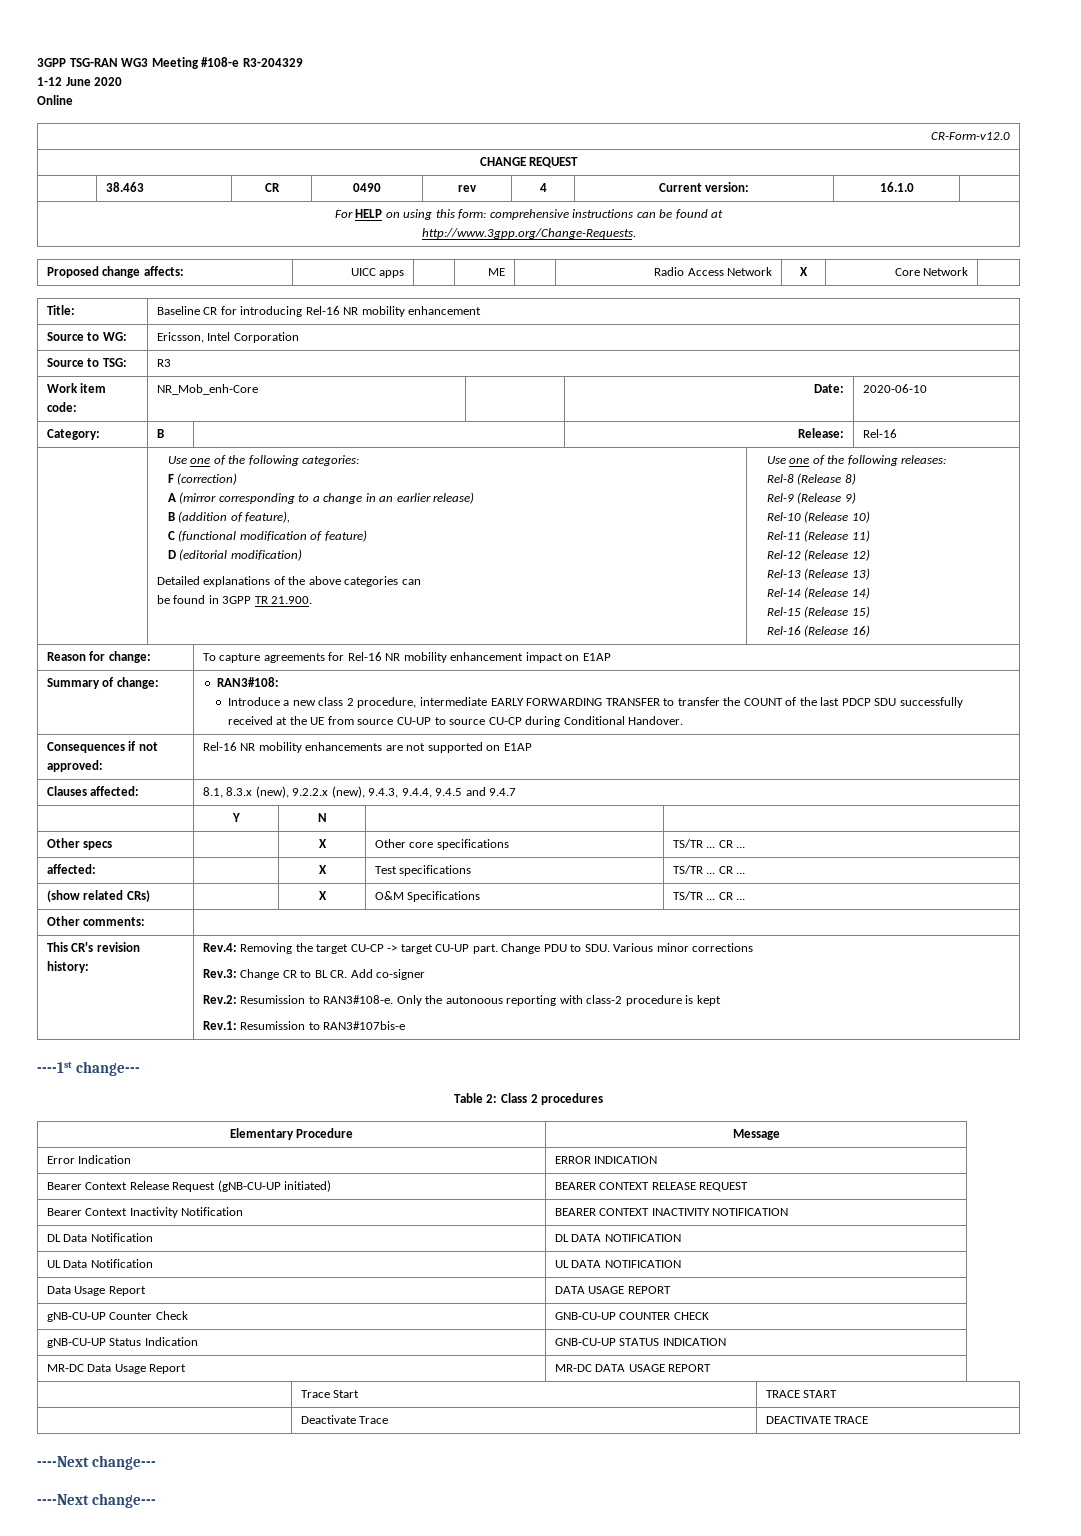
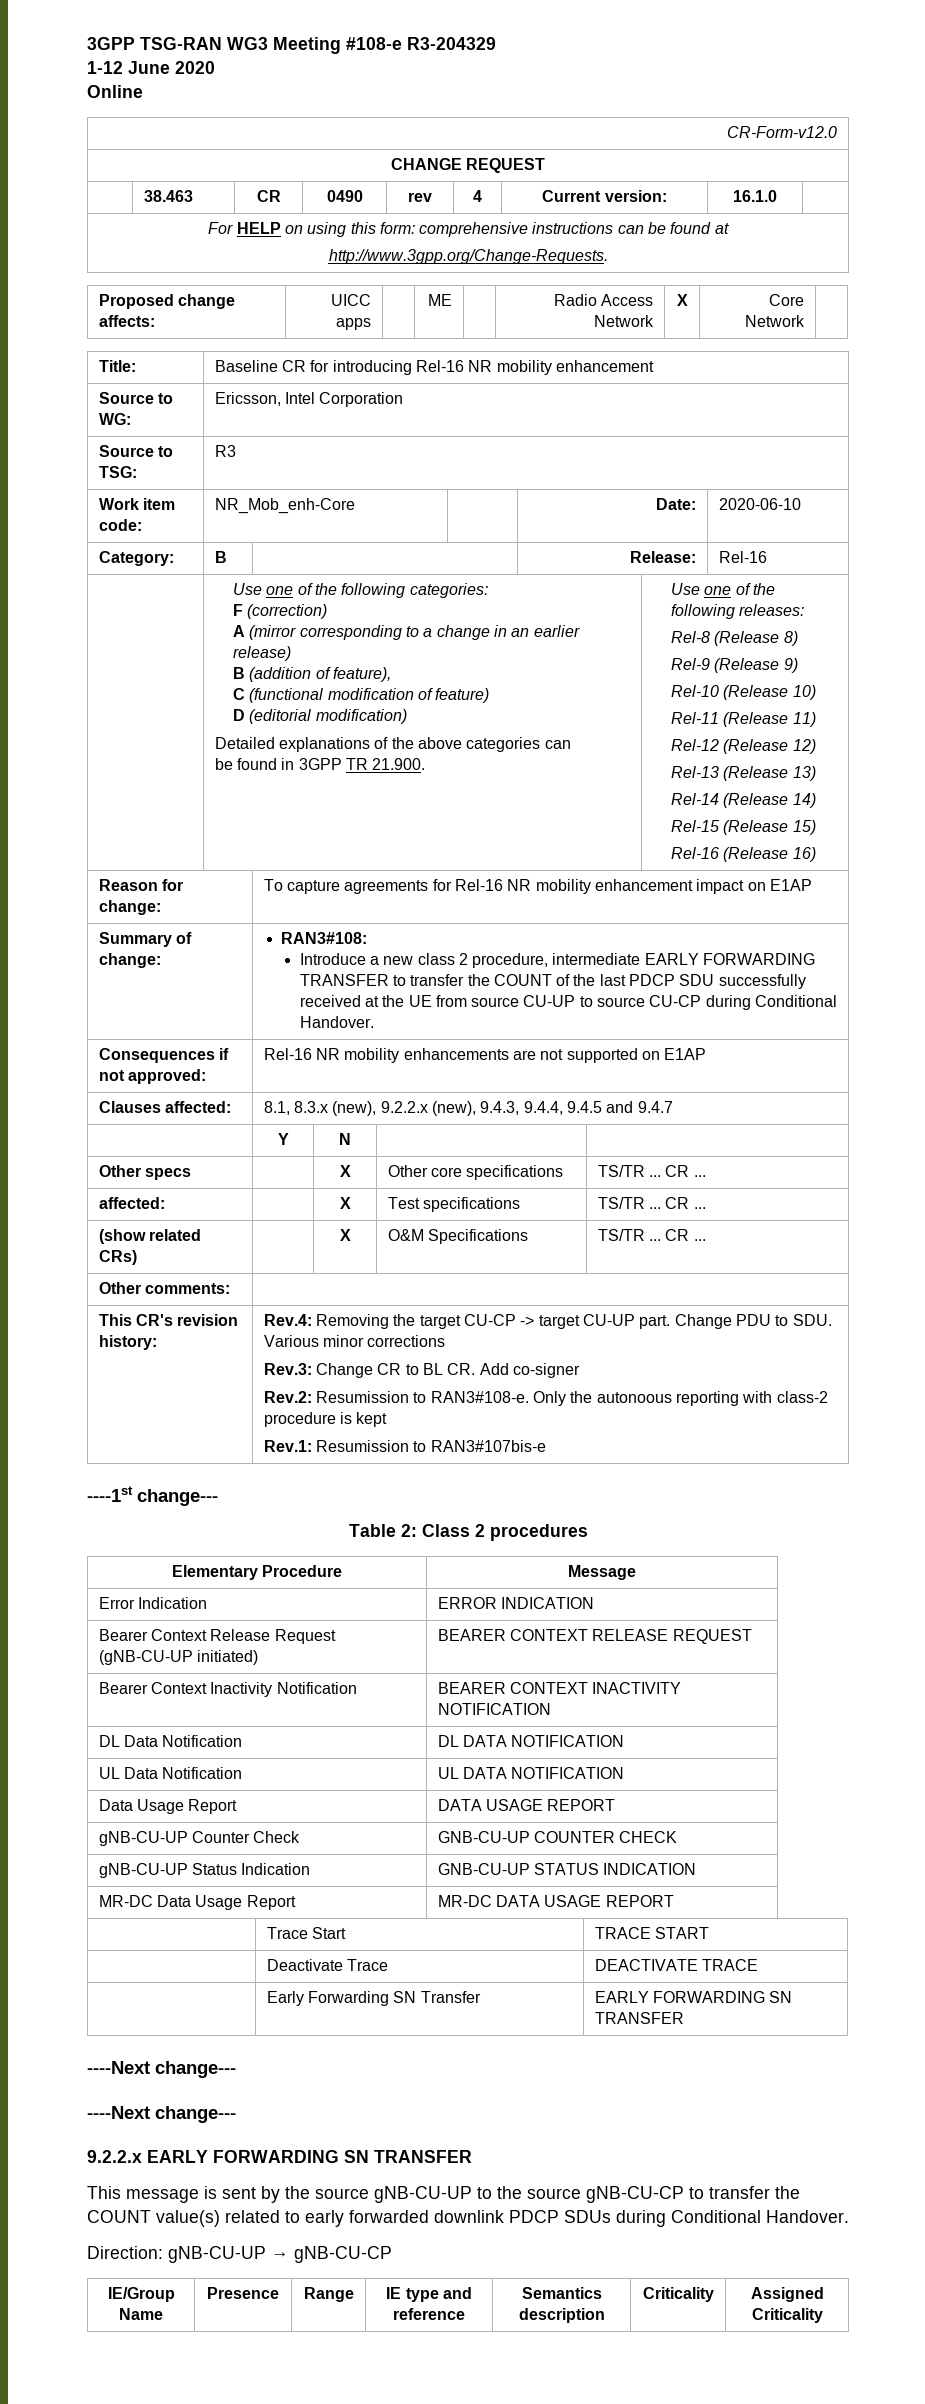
[37,1455,156,1470] [37,1493,156,1508] // ----Next change--- // ----Next change--- -> [266,1991,481,2006] [594,1991,793,2003] [594,2012,684,2024] [87,2061,236,2078] [87,2106,236,2123] [87,2150,472,2163] [87,2186,800,2203] [87,2210,849,2227] [87,2246,392,2263] [107,2287,175,2302] [119,2308,163,2320] [207,2287,279,2299] [303,2287,354,2302] [386,2287,472,2302] [393,2308,465,2320] [521,2287,602,2299] [518,2308,605,2323] [642,2287,714,2302] [750,2287,824,2302] [751,2308,823,2323] // | Early Forwarding SN Transfer | EARLY FORWARDING SN TRANSFER // ----Next change--- // ----Next change--- // 9.2.2.x EARLY FORWARDING SN TRANSFER // This message is sent by the source gNB-CU-UP to the source gNB-CU-CP to transfer the COUNT value(s) related to early forwarded downlink PDCP SDUs during Conditional Handover. // Direction: gNB-CU-UP → gNB-CU-CP // IE/Group Name | Presence | Range | IE type and reference | Semantics description | Criticality | Assigned Criticality

